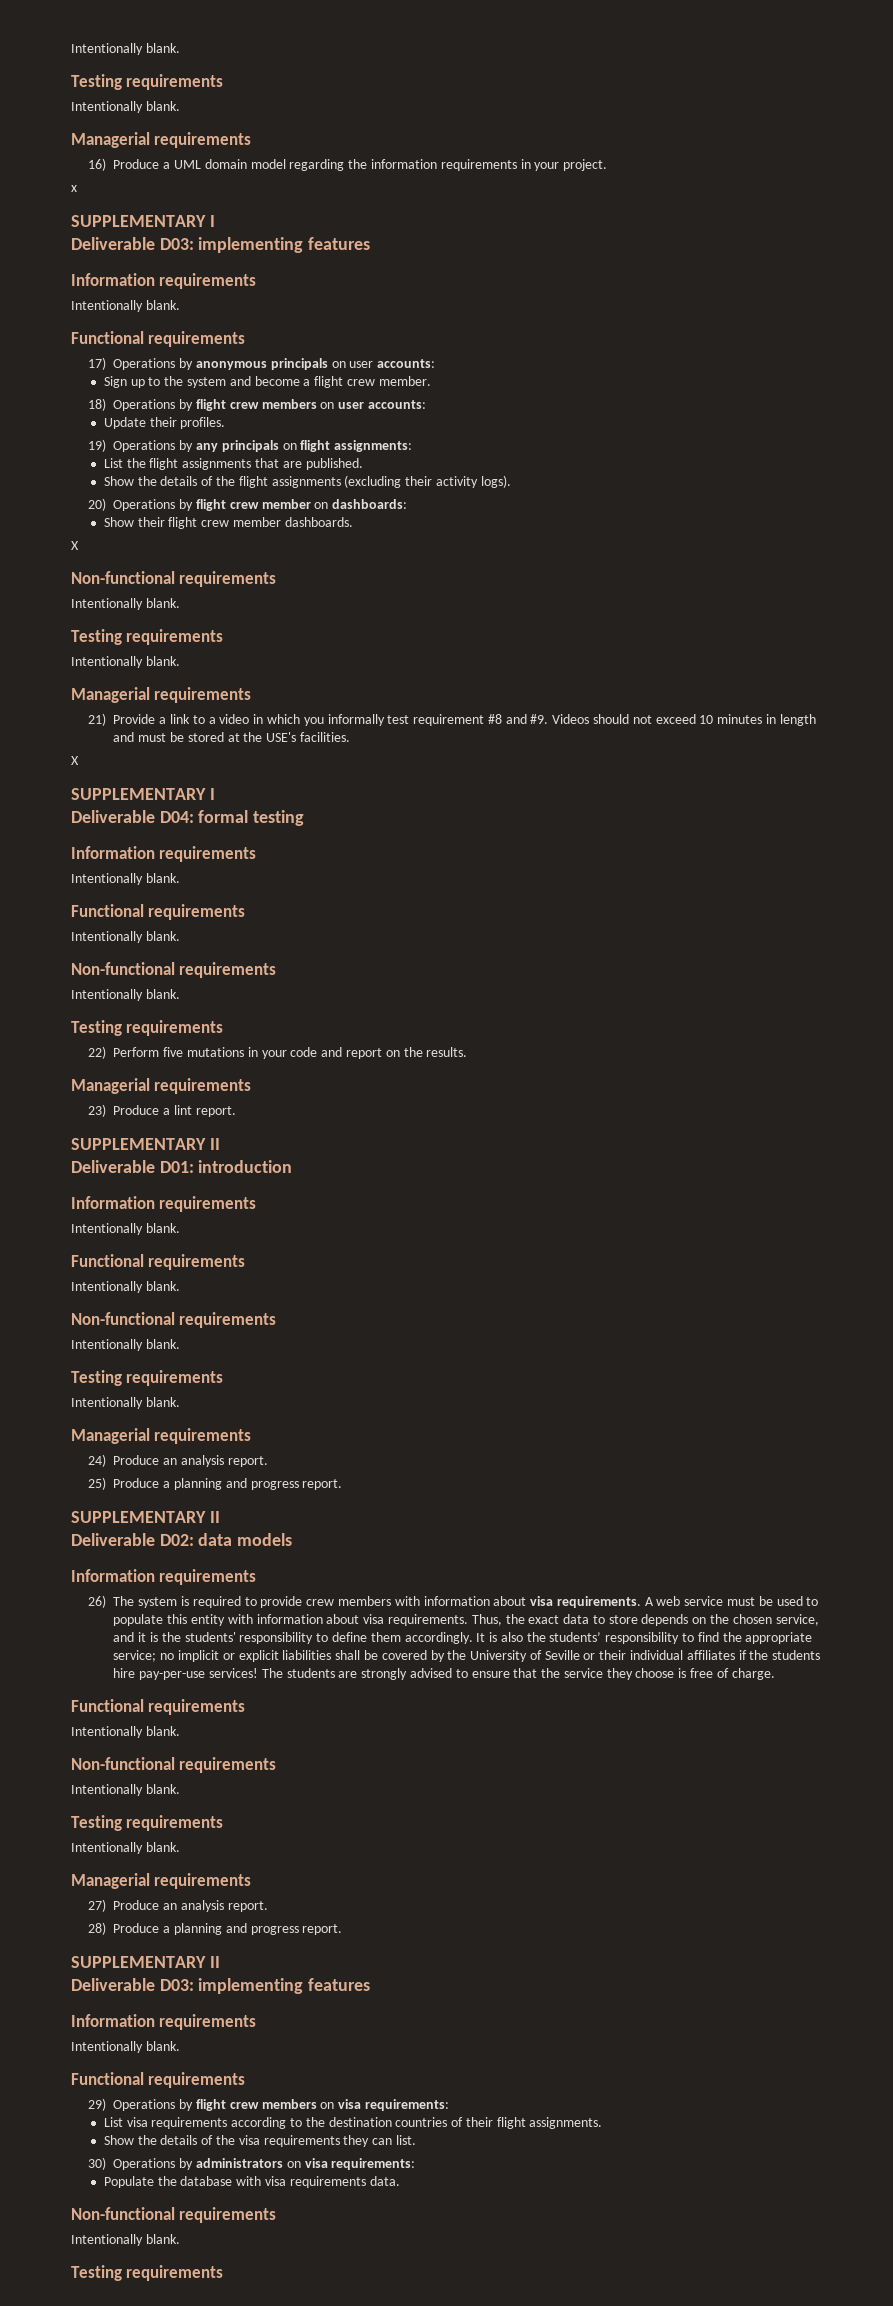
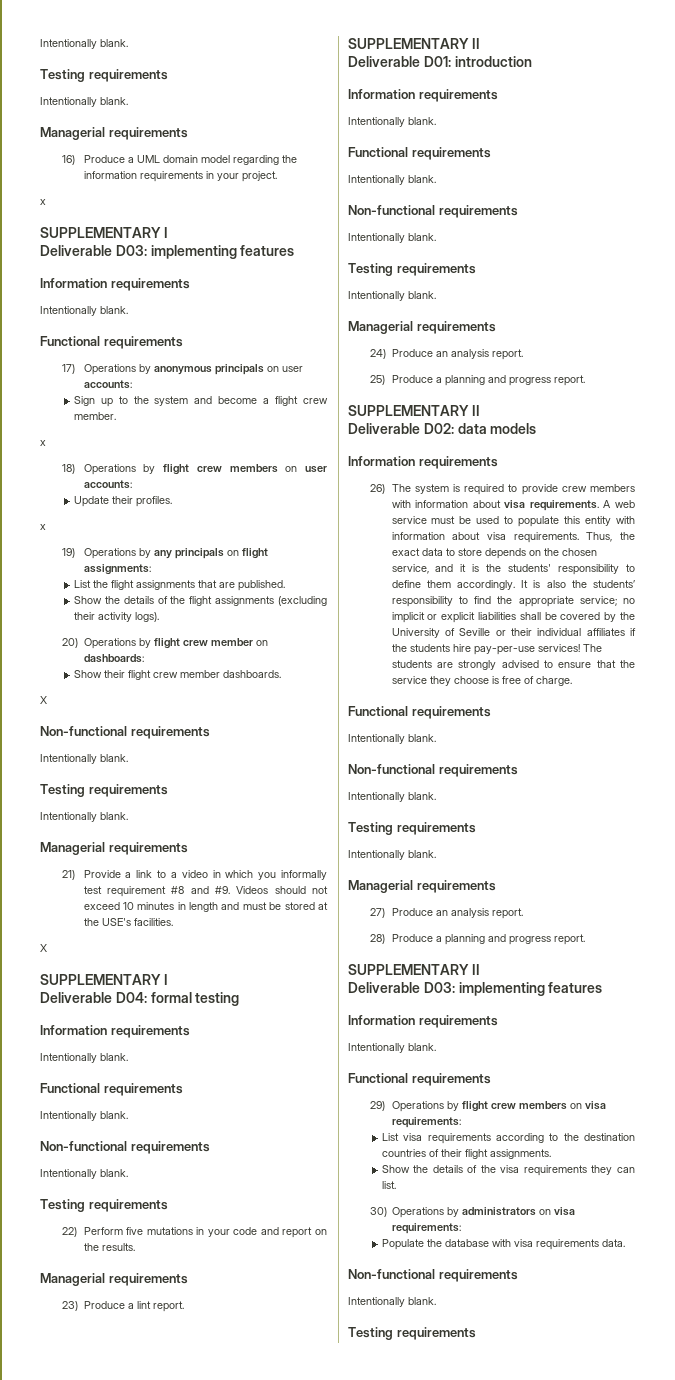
(431, 381) none -> [40,440,46,446] // x
(226, 423) none -> [40,524,46,530] // x

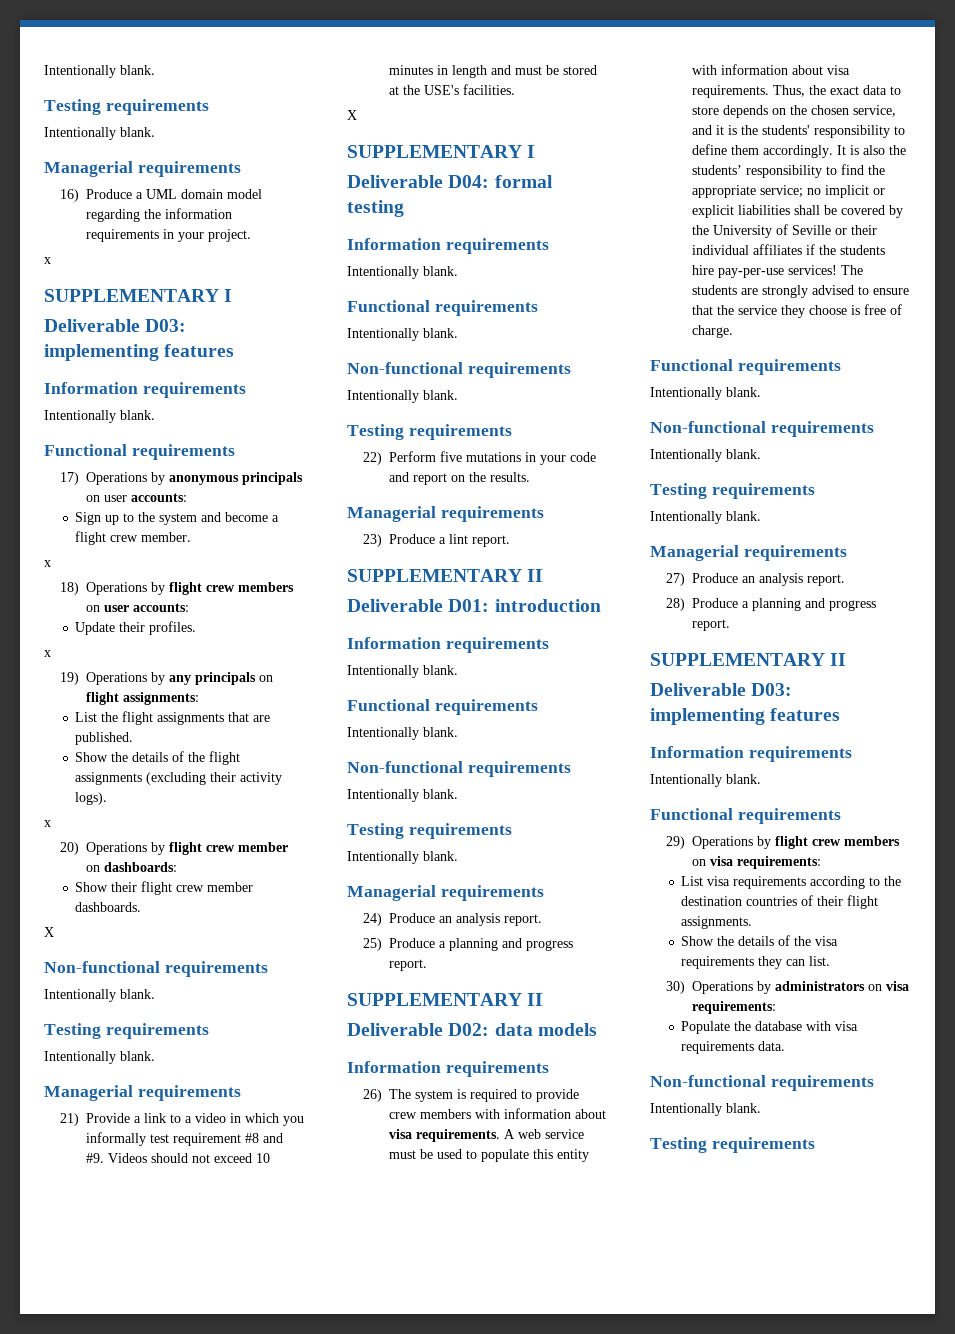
(159, 617) none -> [44,820,51,827] // x

